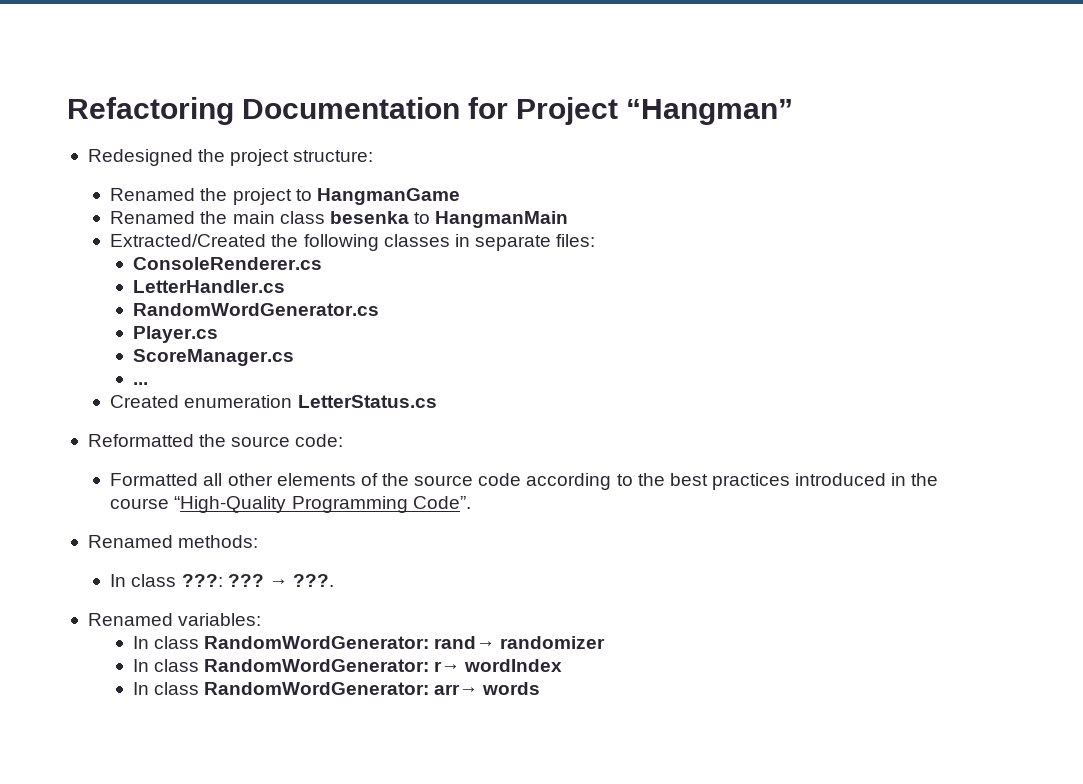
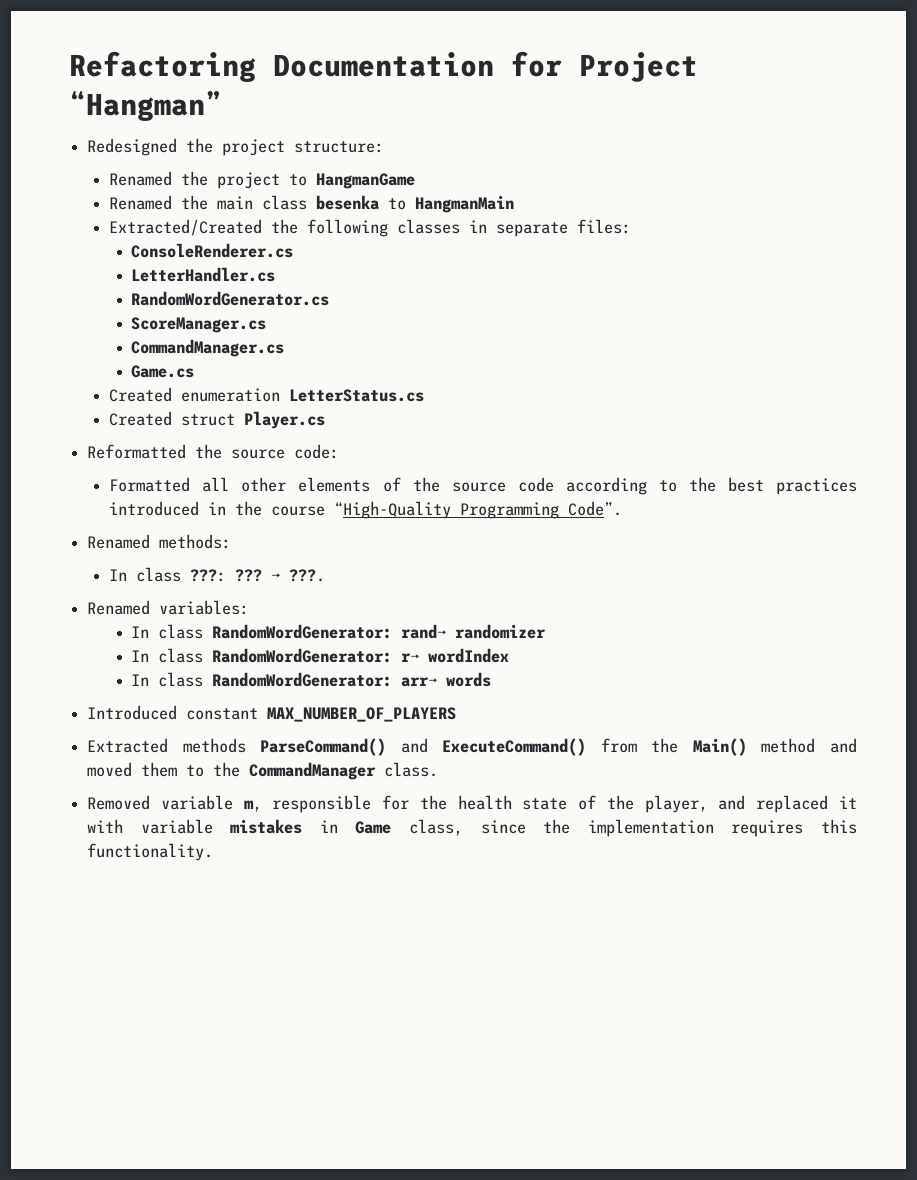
[132,326,218,343] // Player.cs -> (330, 298) none
[132,382,148,385] ... -> [131,339,285,357] [131,365,195,378] CommandManager.cs // Game.cs
(437, 401) none -> [109,411,326,429] // Created struct Player.cs
(541, 688) none -> [87,705,457,722] [87,738,857,756] [87,762,439,780] [87,795,857,813] [87,819,857,837] [87,843,214,861] // Introduced constant MAX_NUMBER_OF_PLAYERS // Extracted methods ParseCommand() and ExecuteCommand() from the Main() method and moved them to the CommandManager class. // Removed variable m, responsible for the health state of the player, and replaced it with variable mistakes in Game class, since the implementation requires this functionality.

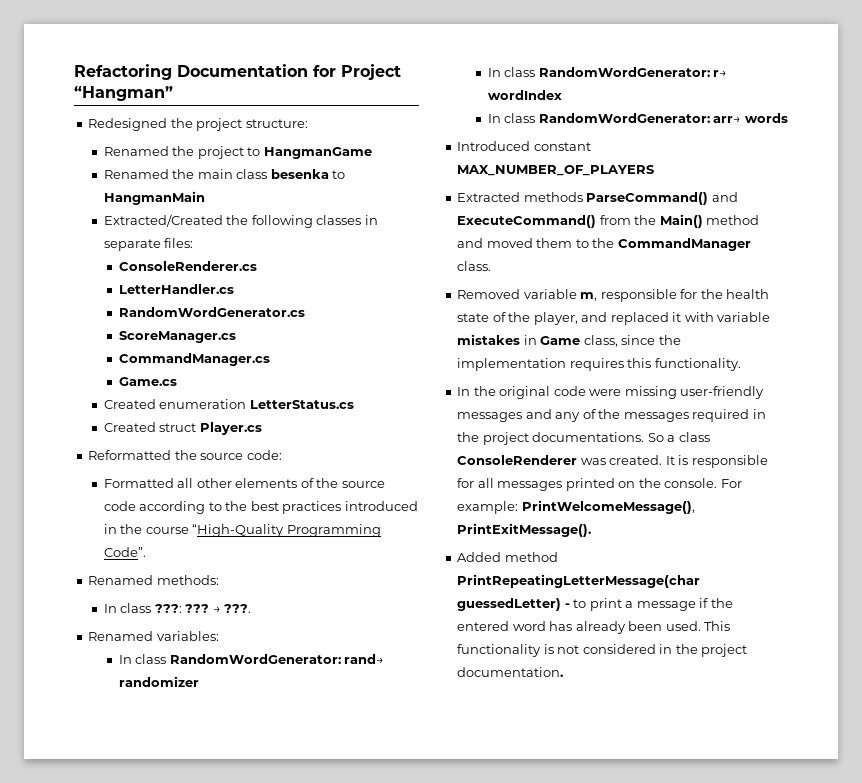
(214, 852) none -> [457,386,765,399] [457,409,766,422] [457,432,710,445] [457,455,768,468] [457,478,742,491] [457,500,695,514] [457,523,592,537] [457,552,558,562] [457,574,701,588] [457,598,733,611] [457,621,731,634] [457,644,748,657] [457,667,564,677] // In the original code were missing user-friendly messages and any of the messages required in the project documentations. So a class ConsoleRenderer was created. It is responsible for all messages printed on the console. For example: PrintWelcomeMessage(), PrintExitMessage(). // Added method PrintRepeatingLetterMessage(char guessedLetter) - to print a message if the entered word has already been used. This functionality is not considered in the project documentation.

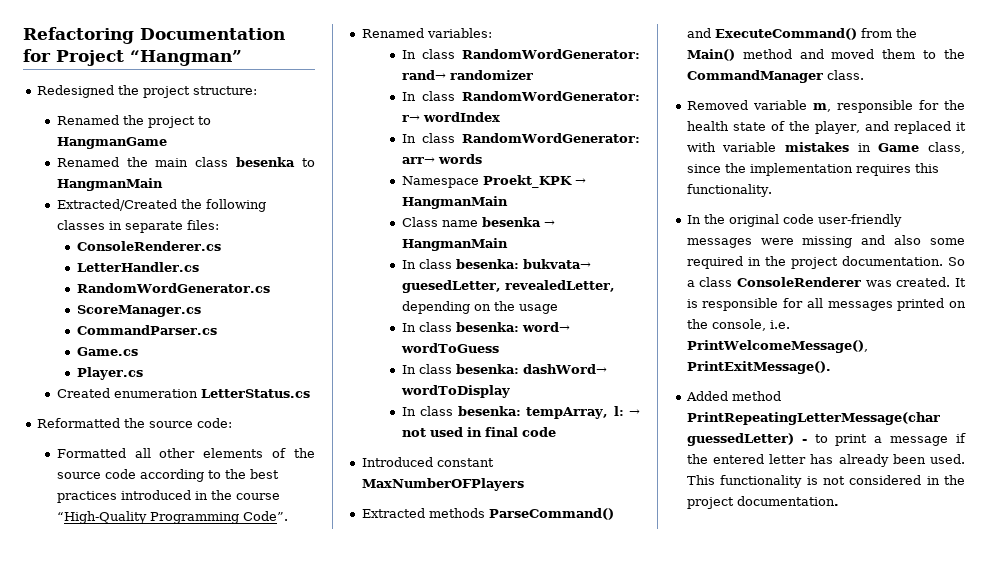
[118,353,270,366] CommandManager.cs -> [76,325,217,335] CommandParser.cs
(177, 381) none -> [76,367,143,380] // Player.cs
[103,422,262,435] // Created struct Player.cs -> (310, 393) none
[88,575,219,585] [103,603,252,613] // Renamed methods: // In class ???: ??? → ???. -> (288, 516) none
(788, 118) none -> [401,175,586,188] [401,196,508,209] [401,217,555,227] [401,238,508,251] [401,259,591,269] [401,280,615,293] [401,301,558,314] [401,322,570,332] [400,343,499,353] [401,364,607,374] [400,385,510,398] [401,406,640,419] [401,427,556,437] // Namespace Proekt_KPK → HangmanMain // Class name besenka → HangmanMain // In class besenka: bukvata→ guesedLetter, revealedLetter, depending on the usage // In class besenka: word→ wordToGuess // In class besenka: dashWord→ wordToDisplay // In class besenka: tempArray, l: → not used in final code
[457,165,655,176] MAX_NUMBER_OF_PLAYERS -> [361,478,524,491] MaxNumberOFPlayers
[589,386,765,399] [457,409,689,422] were missing user-friendly messages and any of the messages -> [817,214,902,227] [686,235,965,248] user-friendly messages were missing and also some
[532,432,645,442] documentations. -> [841,256,943,266] documentation.
[664,478,742,488] [457,501,519,514] console. For example: -> [711,319,790,331] console, i.e.
[512,621,546,631] word -> [769,454,807,464] letter

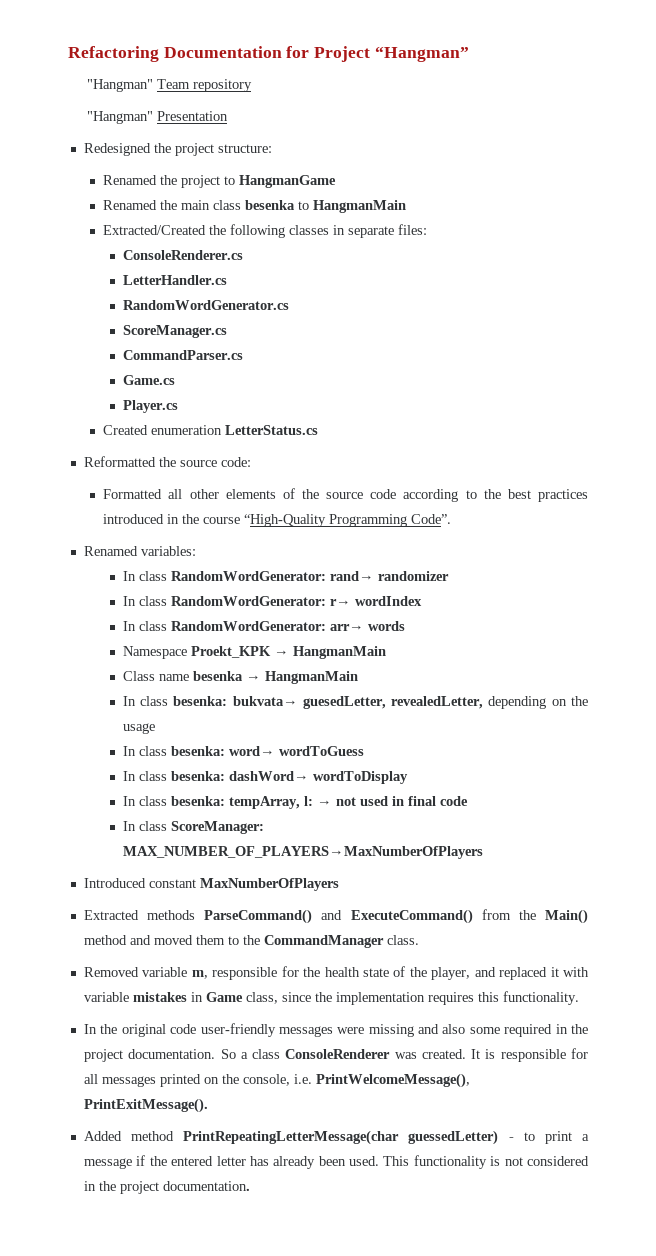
(242, 58) none -> [87,79,253,92] [87,111,229,124] // "Hangman" Team repository // "Hangman" Presentation
(556, 432) none -> [122,821,264,834] [122,846,483,859] // In class ScoreManager: MAX_NUMBER_OF_PLAYERS→MaxNumberOfPlayers
[361,478,524,491] MaxNumberOFPlayers -> [199,878,339,891] MaxNumberOfPlayers

